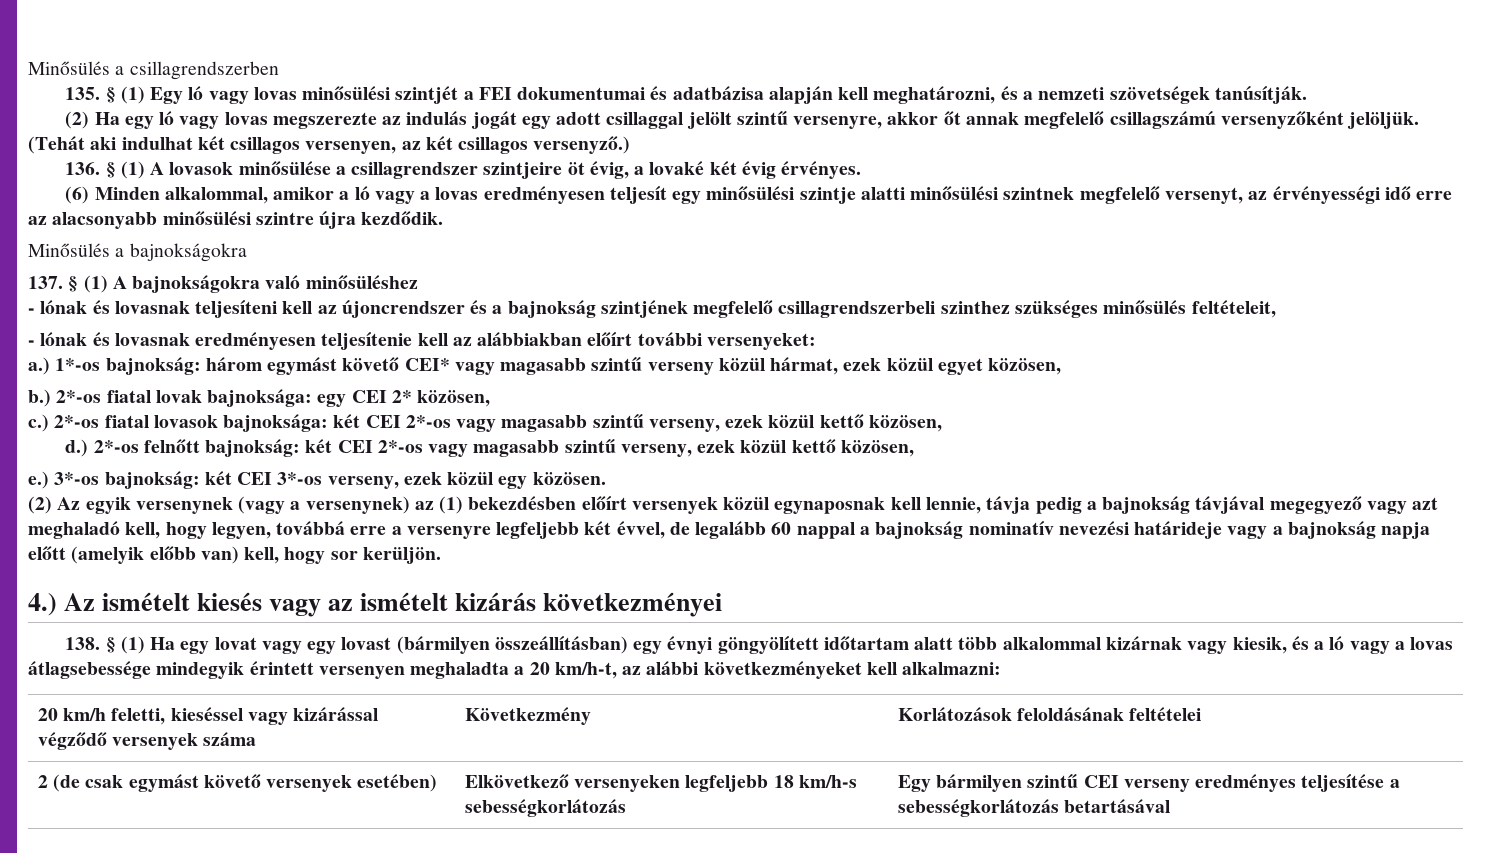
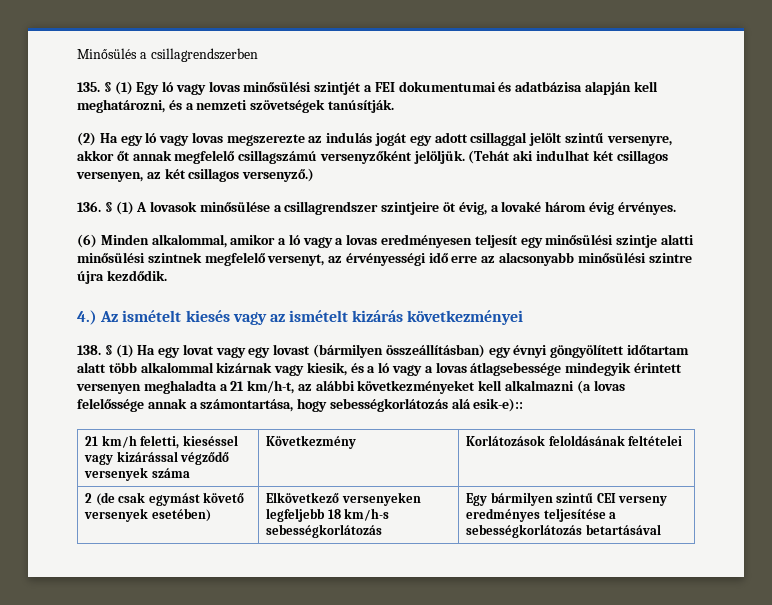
[709,161,737,175] két -> [545,201,587,212] három
[28,243,247,262] [28,275,418,293] [28,300,1276,318] [28,332,816,350] [28,357,1062,375] [28,389,491,407] [28,414,942,432] [65,439,914,457] [28,471,606,489] [28,496,1439,514] [28,521,1431,539] [28,546,441,564] // Minősülés a bajnokságokra // 137. § (1) A bajnokságokra való minősüléshez // - lónak és lovasnak teljesíteni kell az újoncrendszer és a bajnokság szintjének megfelelő csillagrendszerbeli szinthez szükséges minősülés feltételeit, // - lónak és lovasnak eredményesen teljesítenie kell az alábbiakban előírt további versenyeket: // a.) 1*-os bajnokság: három egymást követő CEI* vagy magasabb szintű verseny közül hármat, ezek közül egyet közösen, // b.) 2*-os fiatal lovak bajnoksága: egy CEI 2* közösen, // c.) 2*-os fiatal lovasok bajnoksága: két CEI 2*-os vagy magasabb szintű verseny, ezek közül kettő közösen, // d.) 2*-os felnőtt bajnokság: két CEI 2*-os vagy magasabb szintű verseny, ezek közül kettő közösen, // e.) 3*-os bajnokság: két CEI 3*-os verseny, ezek közül egy közösen. // (2) Az egyik versenynek (vagy a versenynek) az (1) bekezdésben előírt versenyek közül egynaposnak kell lennie, távja pedig a bajnokság távjával megegyező vagy azt meghaladó kell, hogy legyen, továbbá erre a versenyre legfeljebb két évvel, de legalább 60 nappal a bajnokság nominatív nevezési határideje vagy a bajnokság napja előtt (amelyik előbb van) kell, hogy sor kerüljön. -> (167, 275) none
[529,662,550,675] 20 -> [230,381,245,391] 21
[902,662,1002,675] [37,708,58,721] alkalmazni: // 20 -> [505,380,625,394] [77,398,524,412] [85,436,99,446] alkalmazni (a lovas felelőssége annak a számontartása, hogy sebességkorlátozás alá esik-e):: // 21

